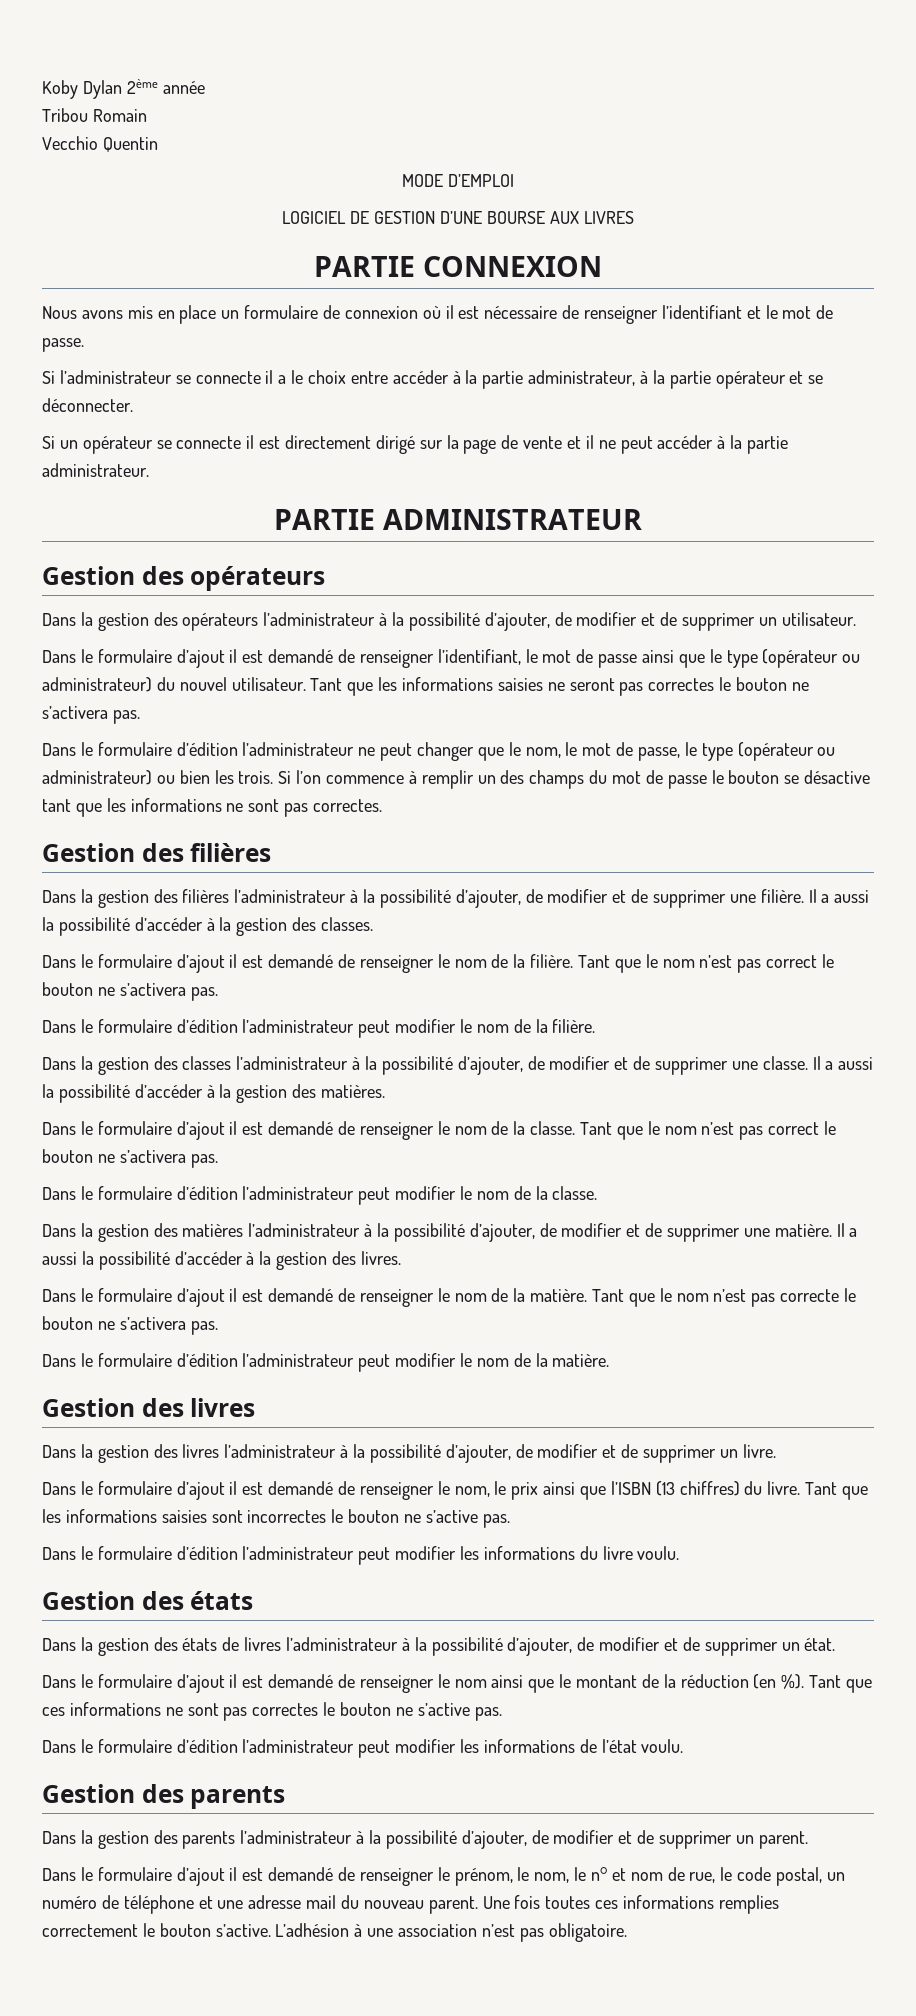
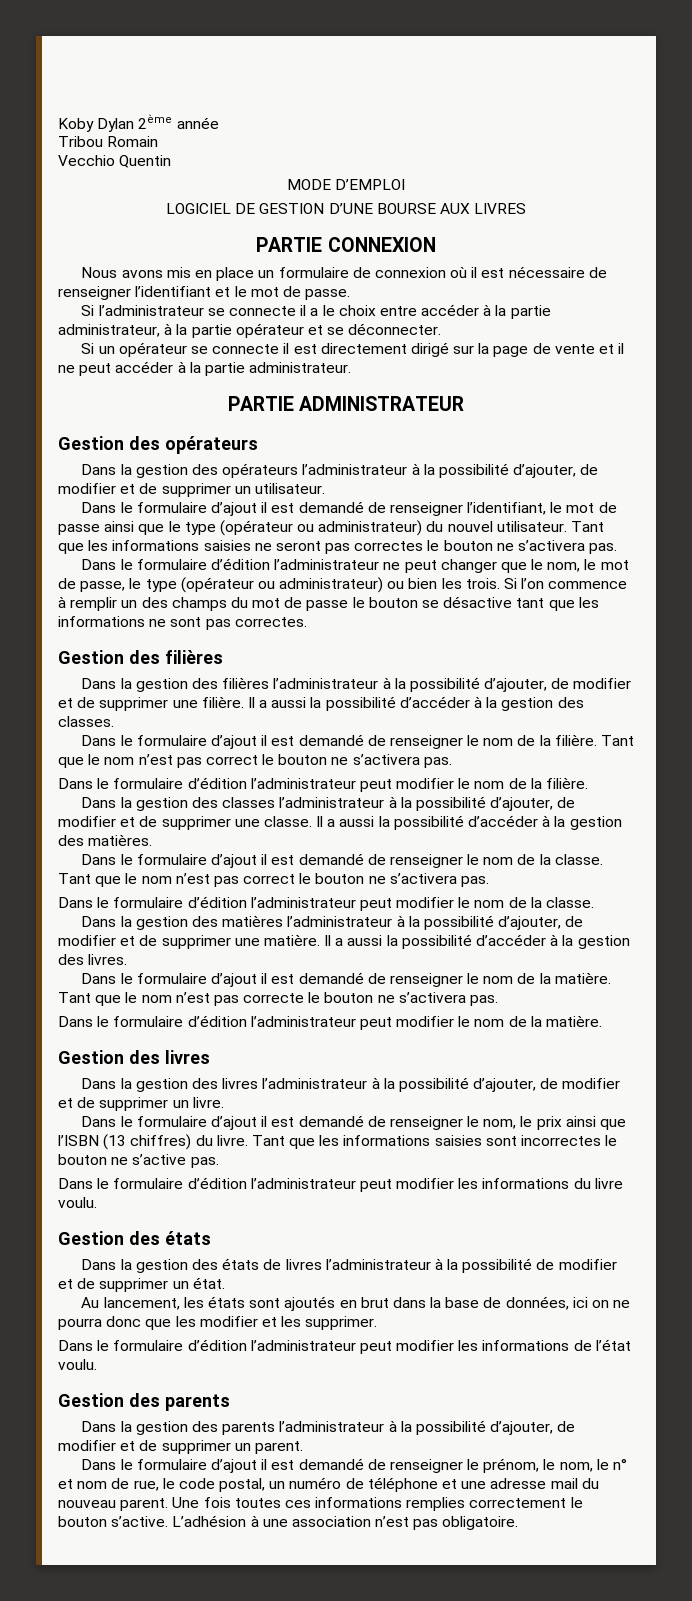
[507,1637,573,1656] d’ajouter, -> (533, 1265) none
[42,1674,873,1693] [42,1702,502,1721] Dans le formulaire d’ajout il est demandé de renseigner le nom ainsi que le montant de la réduction (en %). Tant que ces informations ne sont pas correctes le bouton ne s’active pas. -> [81,1296,631,1311] [58,1316,378,1330] Au lancement, les états sont ajoutés en brut dans la base de données, ici on ne pourra donc que les modifier et les supprimer.

